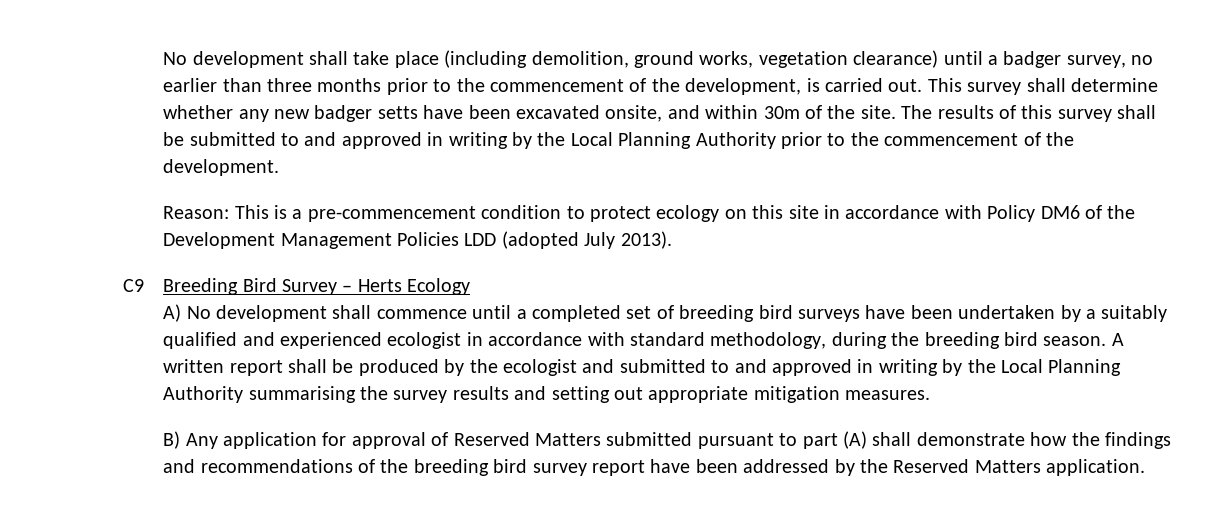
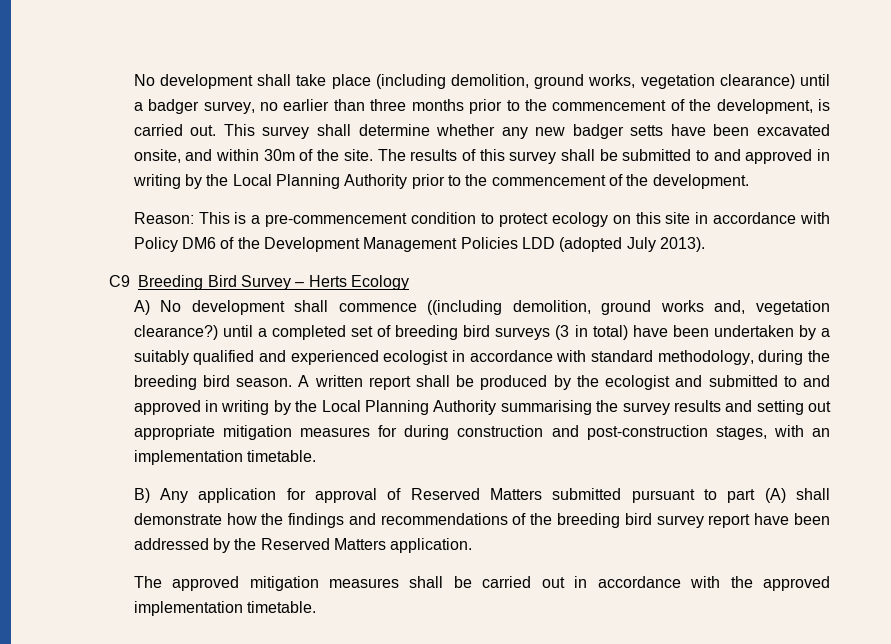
(467, 314) none -> [427,300,830,315] [133,325,218,340] ((including demolition, ground works and, vegetation clearance?)
(860, 315) none -> [555,325,628,340] (3 in total)
[845,390,931,400] measures. -> [299,425,831,440] [133,450,317,465] measures for during construction and post-construction stages, with an implementation timetable.
(1146, 467) none -> [133,576,830,591] [133,601,317,616] // The approved mitigation measures shall be carried out in accordance with the approved implementation timetable.

